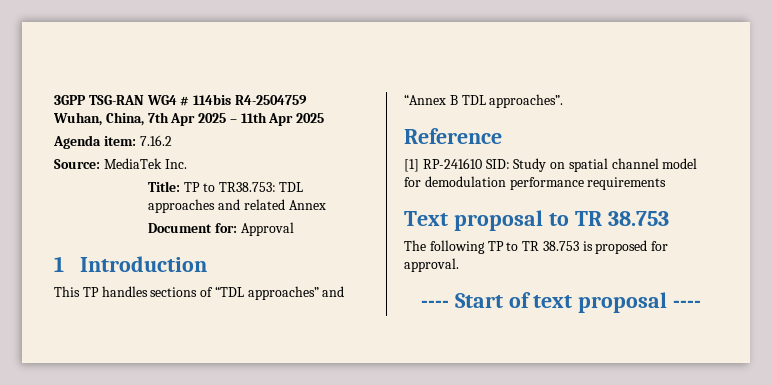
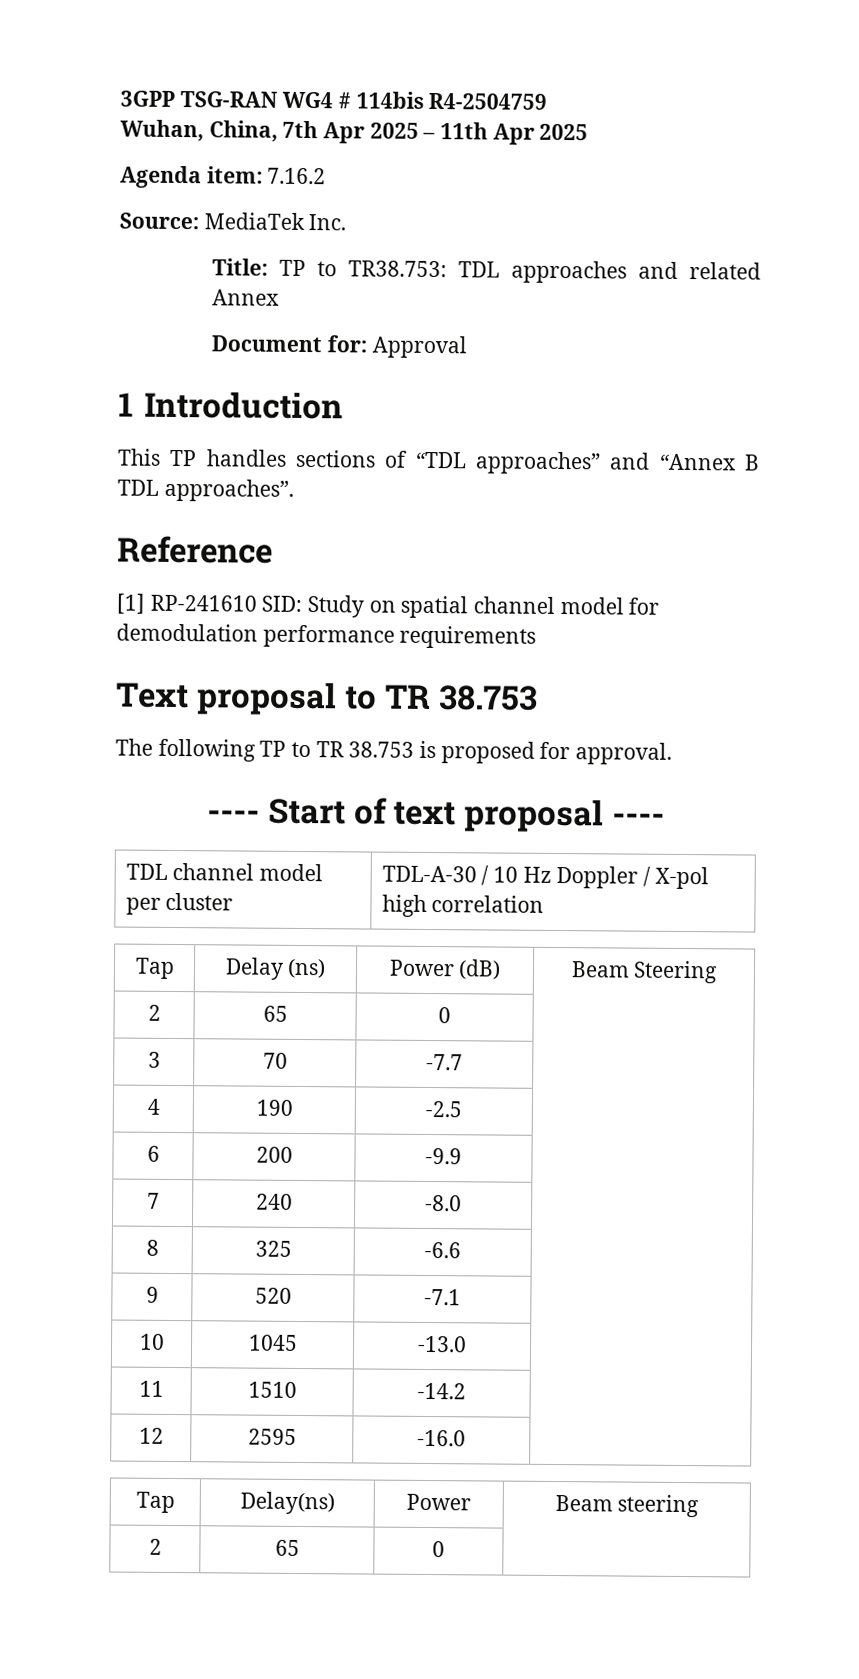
(702, 304) none -> [125,862,323,882] [125,892,234,915] [381,865,709,890] [381,894,545,917] [134,957,175,979] [224,957,327,980] [388,959,502,980] [570,960,719,984] [147,1004,161,1021] [262,1005,288,1022] [438,1007,451,1024] [147,1051,161,1068] [262,1052,288,1069] [426,1053,463,1071] [146,1098,160,1115] [255,1099,293,1116] [425,1100,462,1118] [146,1145,160,1162] [255,1146,293,1163] [425,1147,462,1165] [146,1192,160,1209] [255,1193,293,1210] [425,1194,462,1212] [145,1239,159,1256] [254,1240,292,1257] [424,1241,461,1259] [145,1286,159,1303] [254,1287,292,1304] [424,1288,461,1306] [138,1333,165,1350] [247,1334,298,1351] [417,1335,467,1353] [138,1380,164,1397] [247,1381,297,1398] [417,1382,466,1400] [138,1427,164,1444] [247,1428,297,1445] [417,1429,466,1447] [135,1491,175,1514] [239,1491,335,1515] [406,1493,471,1511] [554,1494,700,1518] [148,1538,162,1555] [274,1539,300,1557] [432,1541,445,1558] // TDL channel model per cluster | TDL-A-30 / 10 Hz Doppler / X-pol high correlation // Tap | Delay (ns) | Power (dB) | Beam Steering // 2 | 65 | 0 | // 3 | 70 | -7.7 | // 4 | 190 | -2.5 | // 6 | 200 | -9.9 | // 7 | 240 | -8.0 | // 8 | 325 | -6.6 | // 9 | 520 | -7.1 | // 10 | 1045 | -13.0 | // 11 | 1510 | -14.2 | // 12 | 2595 | -16.0 | // Tap | Delay(ns) | Power | Beam steering // 2 | 65 | 0 |

